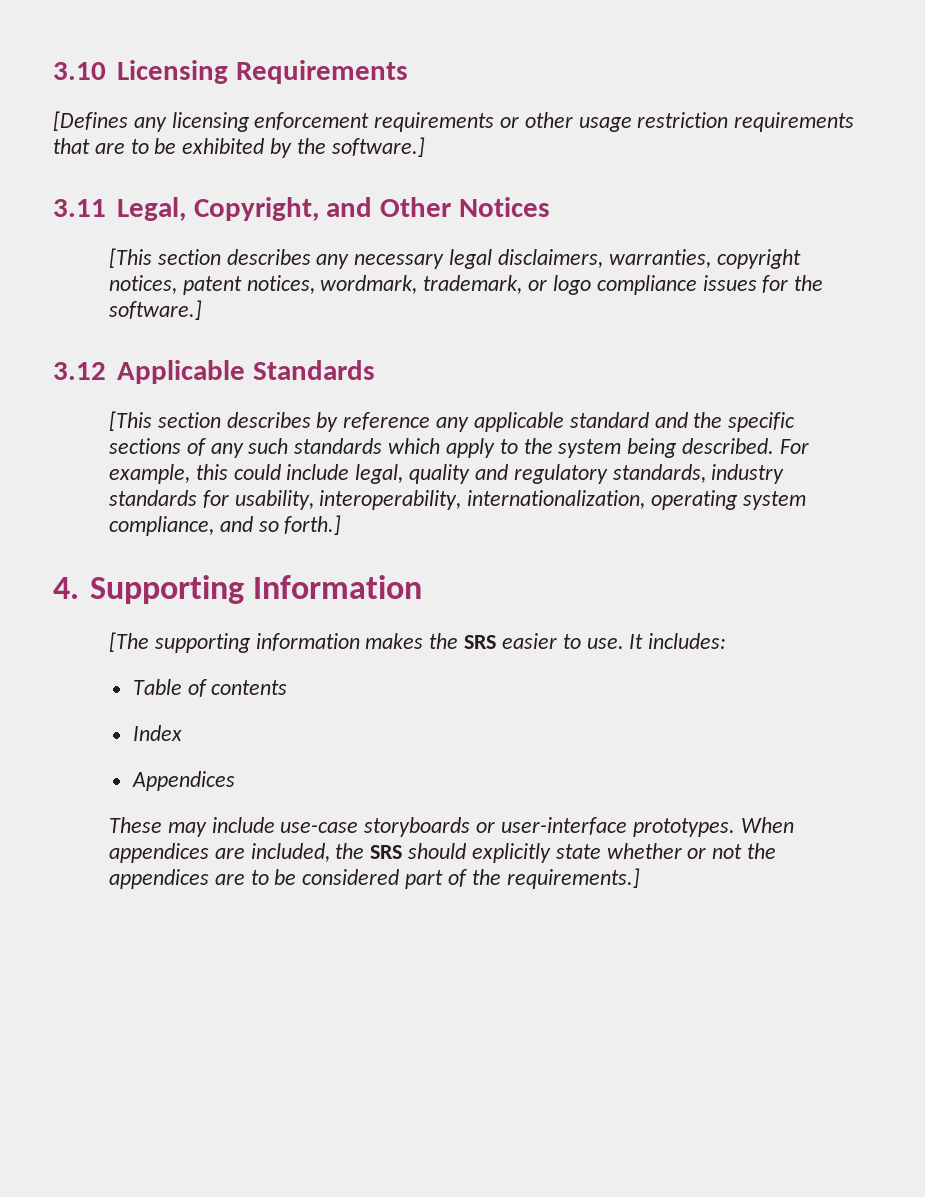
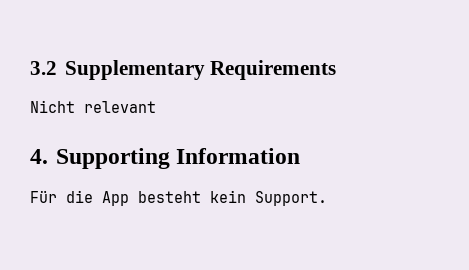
[53,60,228,84] 3.10 Licensing -> [30,60,205,80] 3.2 Supplementary
[53,111,855,132] [53,137,425,158] [53,197,551,221] [109,248,801,269] [109,275,824,295] [109,300,203,320] [53,360,375,384] [109,411,796,432] [109,438,809,458] [109,464,785,484] [109,490,806,510] [109,515,342,536] [53,575,422,604] [109,632,727,653] [132,679,288,697] [132,725,182,741] [131,771,235,791] [109,817,794,837] [109,843,776,863] [109,868,640,889] [Defines any licensing enforcement requirements or other usage restriction requirements that are to be exhibited by the software.] // 3.11 Legal, Copyright, and Other Notices // [This section describes any necessary legal disclaimers, warranties, copyright notices, patent notices, wordmark, trademark, or logo compliance issues for the software.] // 3.12 Applicable Standards // [This section describes by reference any applicable standard and the specific sections of any such standards which apply to the system being described. For example, this could include legal, quality and regulatory standards, industry standards for usability, interoperability, internationalization, operating system compliance, and so forth.] // 4. Supporting Information // [The supporting information makes the SRS easier to use. It includes: // Table of contents // Index // Appendices // These may include use-case storyboards or user-interface prototypes. When appendices are included, the SRS should explicitly state whether or not the appendices are to be considered part of the requirements.] -> [30,100,156,113] [30,148,300,169] [30,190,327,206] Nicht relevant // 4. Supporting Information // Für die App besteht kein Support.

